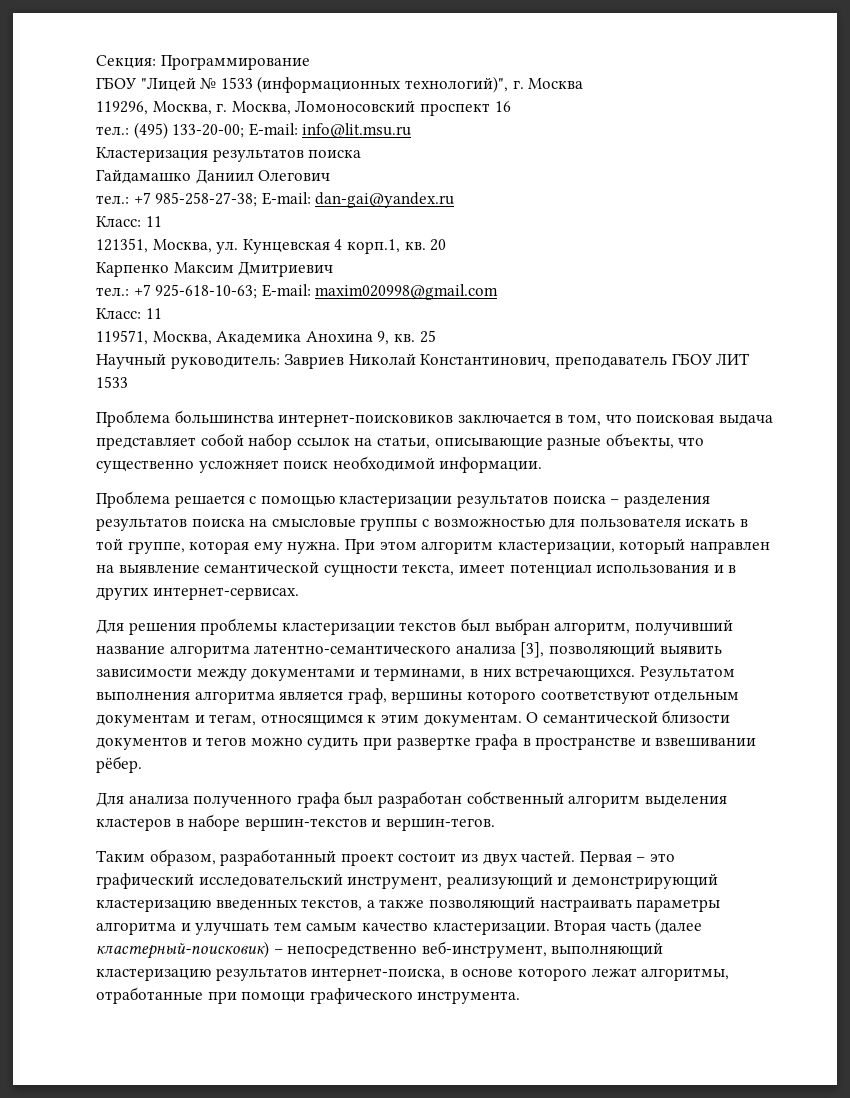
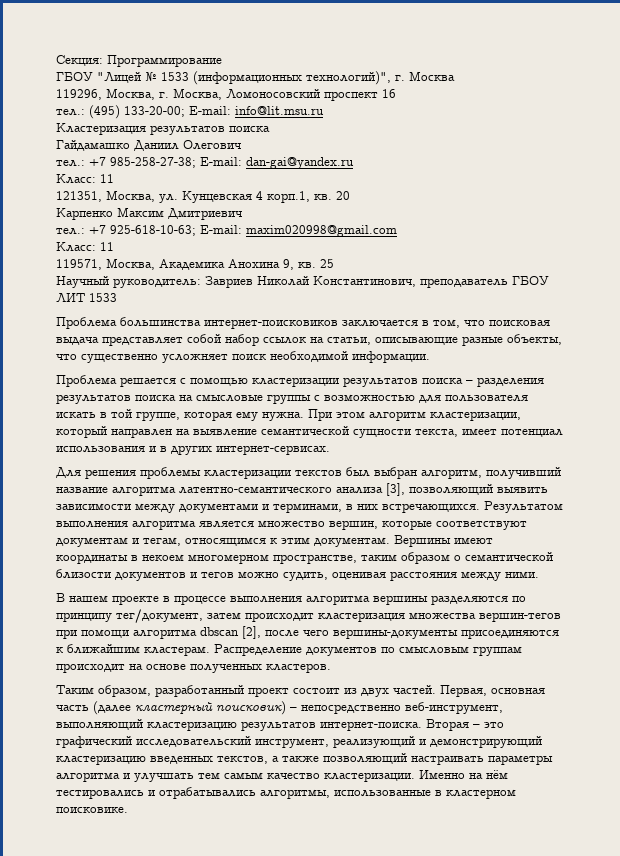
[347,688,740,704] граф, вершины которого соответствуют отдельным -> [258,520,527,530] множество вершин, которые соответствуют
[526,712,539,723] О -> [394,535,493,547] [56,552,461,564] Вершины имеют координаты в некоем многомерном пространстве, таким образом о
[307,734,757,750] [96,756,142,773] [96,791,727,808] [96,814,495,831] судить при развертке графа в пространстве и взвешивании рёбер. // Для анализа полученного графа был разработан собственный алгоритм выделения кластеров в наборе вершин-текстов и вершин-тегов. -> [283,571,539,581] [56,593,526,605] [56,609,561,623] [56,626,559,639] [56,644,522,656] [56,663,331,673] судить, оценивая расстояния между ними. // В нашем проекте в процессе выполнения алгоритма вершины разделяются по принципу тег/документ, затем происходит кластеризация множества вершин-тегов при помощи алгоритма dbscan [2], после чего вершины-документы присоединяются к ближайшим кластерам. Распределение документов по смысловым группам происходит на основе полученных кластеров.
[579,851,632,866] Первая -> [440,685,545,697] [56,701,503,715] [56,719,469,731] Первая, основная часть (далее кластерный поисковик) – непосредственно веб-инструмент, выполняющий кластеризацию результатов интернет-поиска. Вторая
[554,918,703,935] [96,941,664,959] [96,968,730,981] [96,987,521,1004] Вторая часть (далее кластерный-поисковик) – непосредственно веб-инструмент, выполняющий кластеризацию результатов интернет-поиска, в основе которого лежат алгоритмы, отработанные при помощи графического инструмента. -> [419,770,508,779] [56,787,516,799] [56,807,128,813] Именно на нём тестировались и отрабатывались алгоритмы, использованные в кластерном поисковике.

